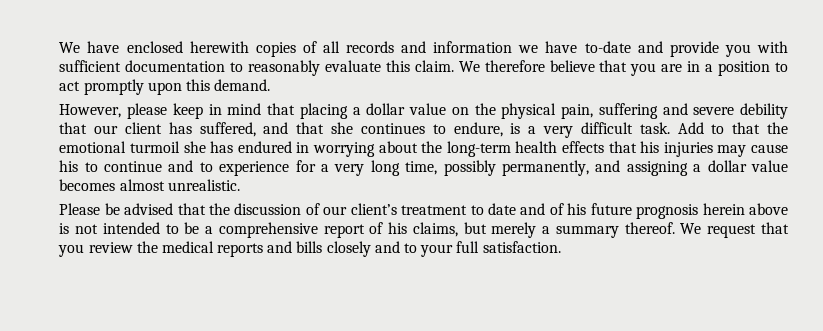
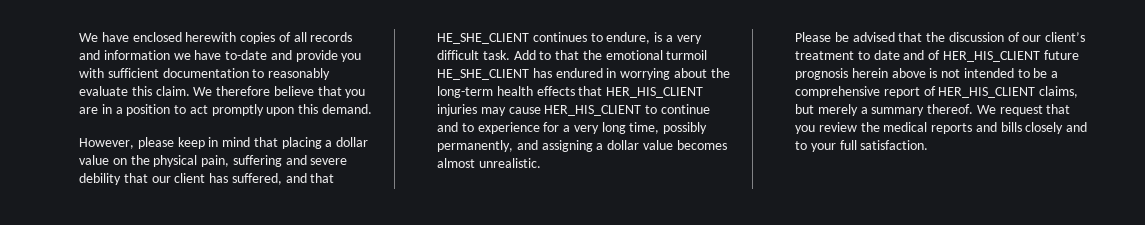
[331,122,354,134] she -> [436,33,529,44] HE_SHE_CLIENT
[183,141,206,153] she -> [436,69,529,80] HE_SHE_CLIENT
[640,141,660,153] his -> [606,87,704,98] HER_HIS_CLIENT
[59,160,79,172] his -> [544,105,642,116] HER_HIS_CLIENT
[567,203,587,215] his -> [942,51,1040,62] HER_HIS_CLIENT
[388,222,408,234] his -> [938,87,1036,98] HER_HIS_CLIENT

